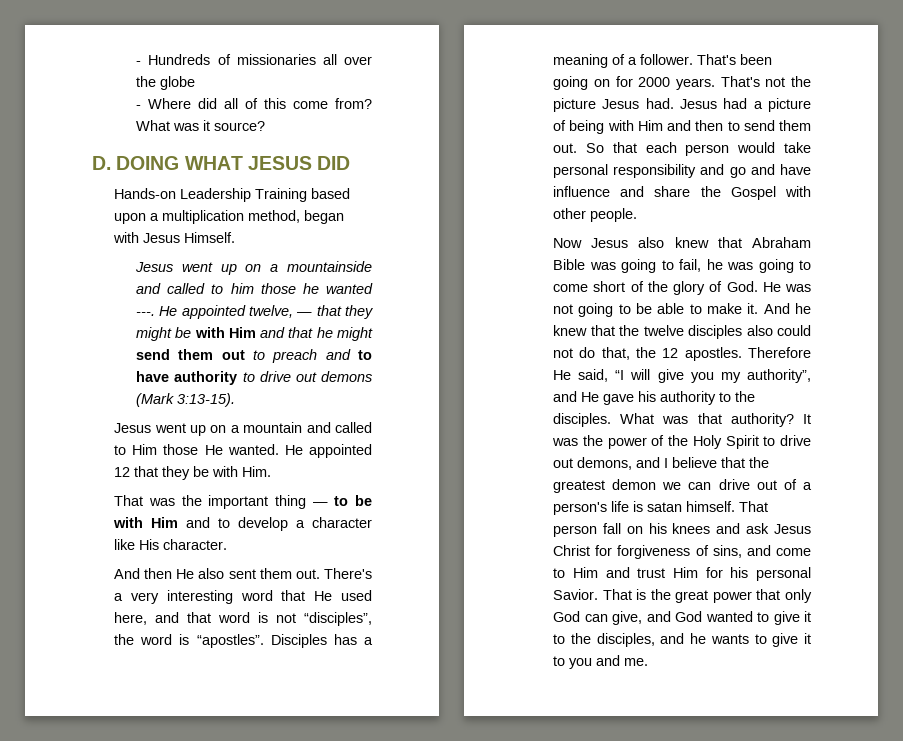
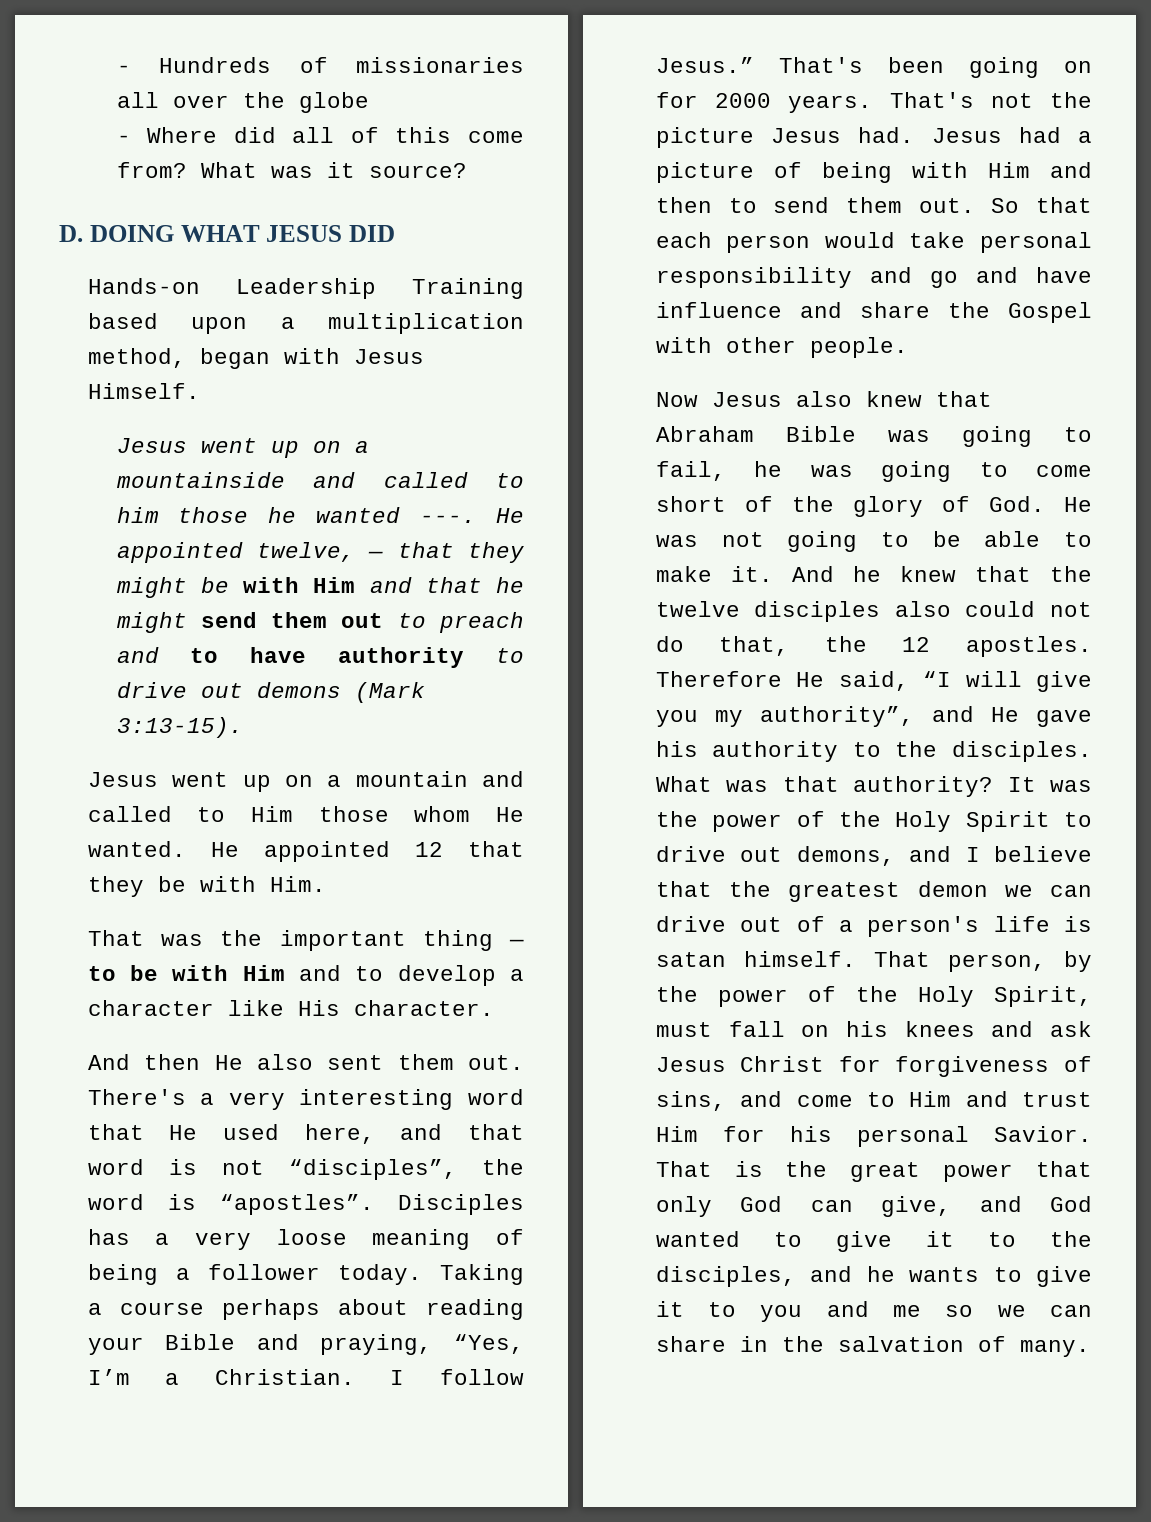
(199, 449) none -> [414,806,471,822] whom
[553,54,694,68] meaning of a follower. -> [195,1229,524,1250] [87,1264,524,1285] [87,1299,524,1320] [87,1334,524,1355] [87,1369,524,1385] [655,57,754,73] very loose meaning of being a follower today. Taking a course perhaps about reading your Bible and praying, “Yes, I’m a Christian. I follow Jesus.”
[553,525,598,537] person -> [947,951,1092,972] [655,986,1092,1007] [655,1022,712,1037] person, by the power of the Holy Spirit, must
[624,658,649,666] me. -> [893,1305,1092,1317] [655,1336,1090,1357] me so we can share in the salvation of many.

